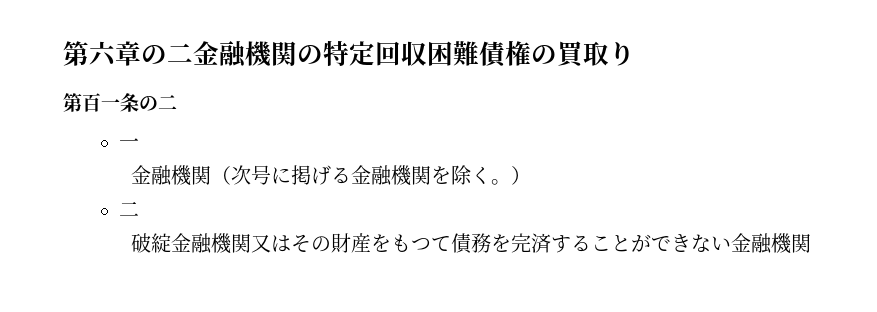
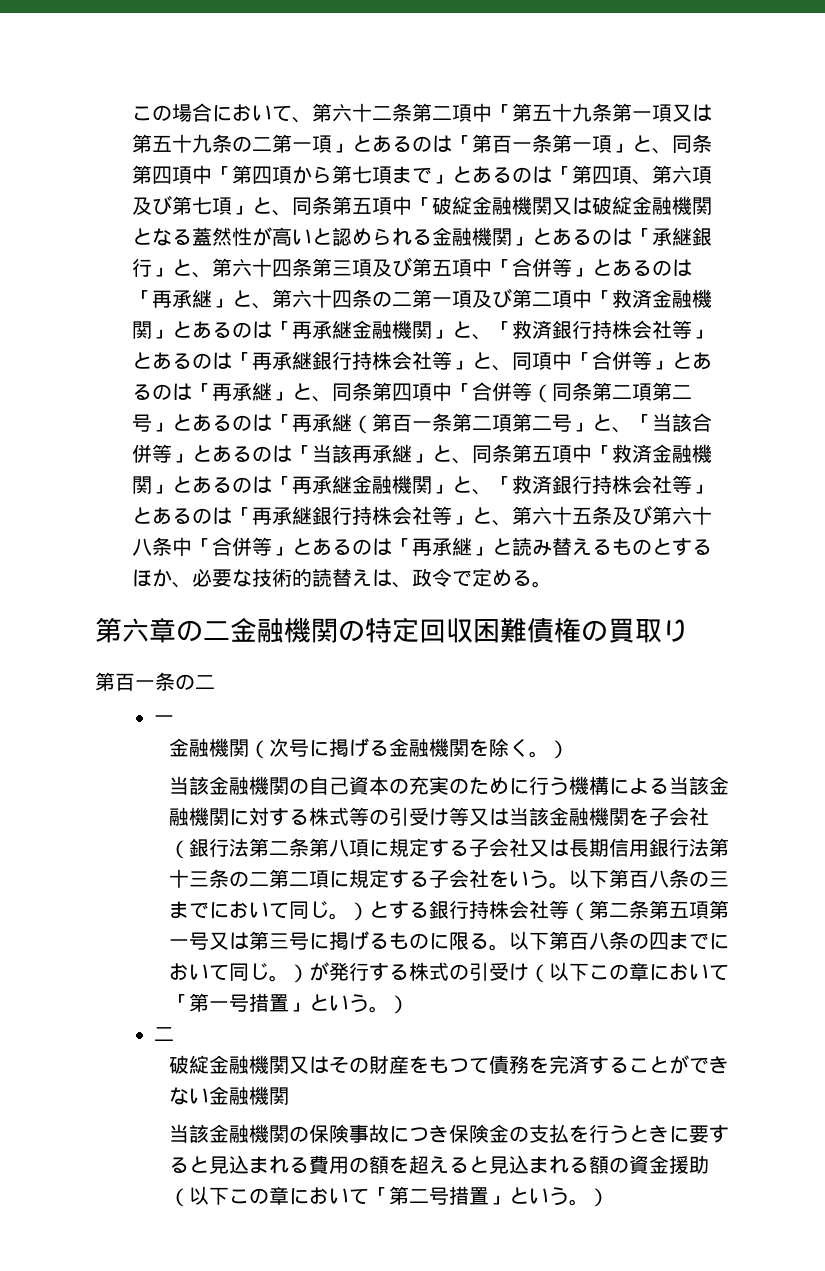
(63, 53) none -> [132,103,713,123] [132,134,713,154] [132,165,713,185] [132,195,713,216] [132,227,713,246] [132,257,693,278] [132,288,713,309] [132,320,713,340] [132,351,713,371] [132,382,693,403] [132,413,713,434] [132,444,713,464] [132,475,713,495] [132,505,713,526] [132,537,713,556] [132,568,553,588] この場合において、第六十二条第二項中「第五十九条第一項又は第五十九条の二第一項」とあるのは「第百一条第一項」と、同条第四項中「第四項から第七項まで」とあるのは「第四項、第六項及び第七項」と、同条第五項中「破綻金融機関又は破綻金融機関となる蓋然性が高いと認められる金融機関」とあるのは「承継銀行」と、第六十四条第三項及び第五項中「合併等」とあるのは「再承継」と、第六十四条の二第一項及び第二項中「救済金融機関」とあるのは「再承継金融機関」と、「救済銀行持株会社等」とあるのは「再承継銀行持株会社等」と、同項中「合併等」とあるのは「再承継」と、同条第四項中「合併等（同条第二項第二号」とあるのは「再承継（第百一条第二項第二号」と、「当該合併等」とあるのは「当該再承継」と、同条第五項中「救済金融機関」とあるのは「再承継金融機関」と、「救済銀行持株会社等」とあるのは「再承継銀行持株会社等」と、第六十五条及び第六十八条中「合併等」とあるのは「再承継」と読み替えるものとするほか、必要な技術的読替えは、政令で定める。 //
(532, 175) none -> [169,776,730,796] [169,807,710,826] [169,838,730,859] [169,869,730,889] [169,900,730,921] [169,931,730,951] [169,962,730,983] [169,993,410,1014] // 当該金融機関の自己資本の充実のために行う機構による当該金融機関に対する株式等の引受け等又は当該金融機関を子会社（銀行法第二条第八項に規定する子会社又は長期信用銀行法第十三条の二第二項に規定する子会社をいう。以下第百八条の三までにおいて同じ。）とする銀行持株会社等（第二条第五項第一号又は第三号に掲げるものに限る。以下第百八条の四までにおいて同じ。）が発行する株式の引受け（以下この章において「第一号措置」という。）
(812, 243) none -> [169,1124,730,1144] [169,1155,710,1174] [169,1186,610,1207] // 当該金融機関の保険事故につき保険金の支払を行うときに要すると見込まれる費用の額を超えると見込まれる額の資金援助（以下この章において「第二号措置」という。）

